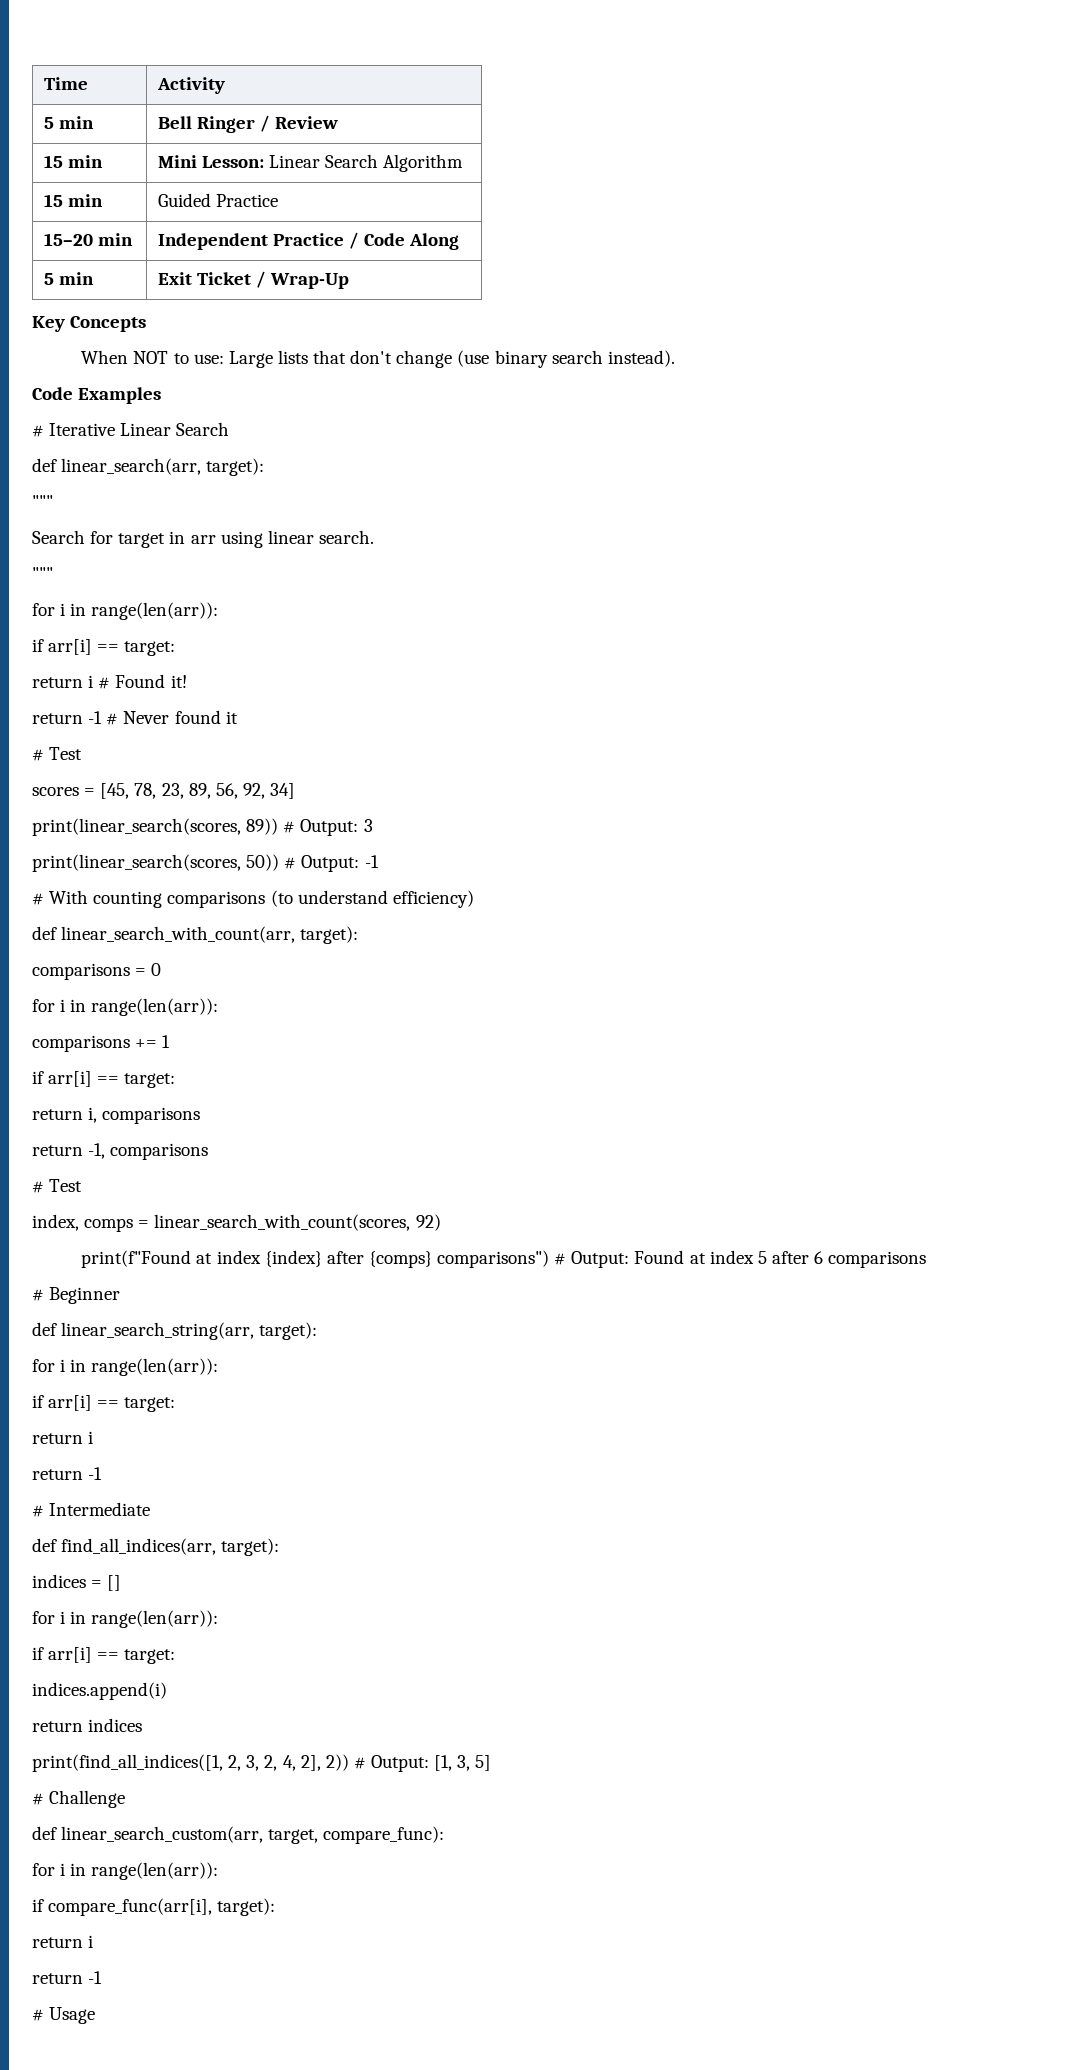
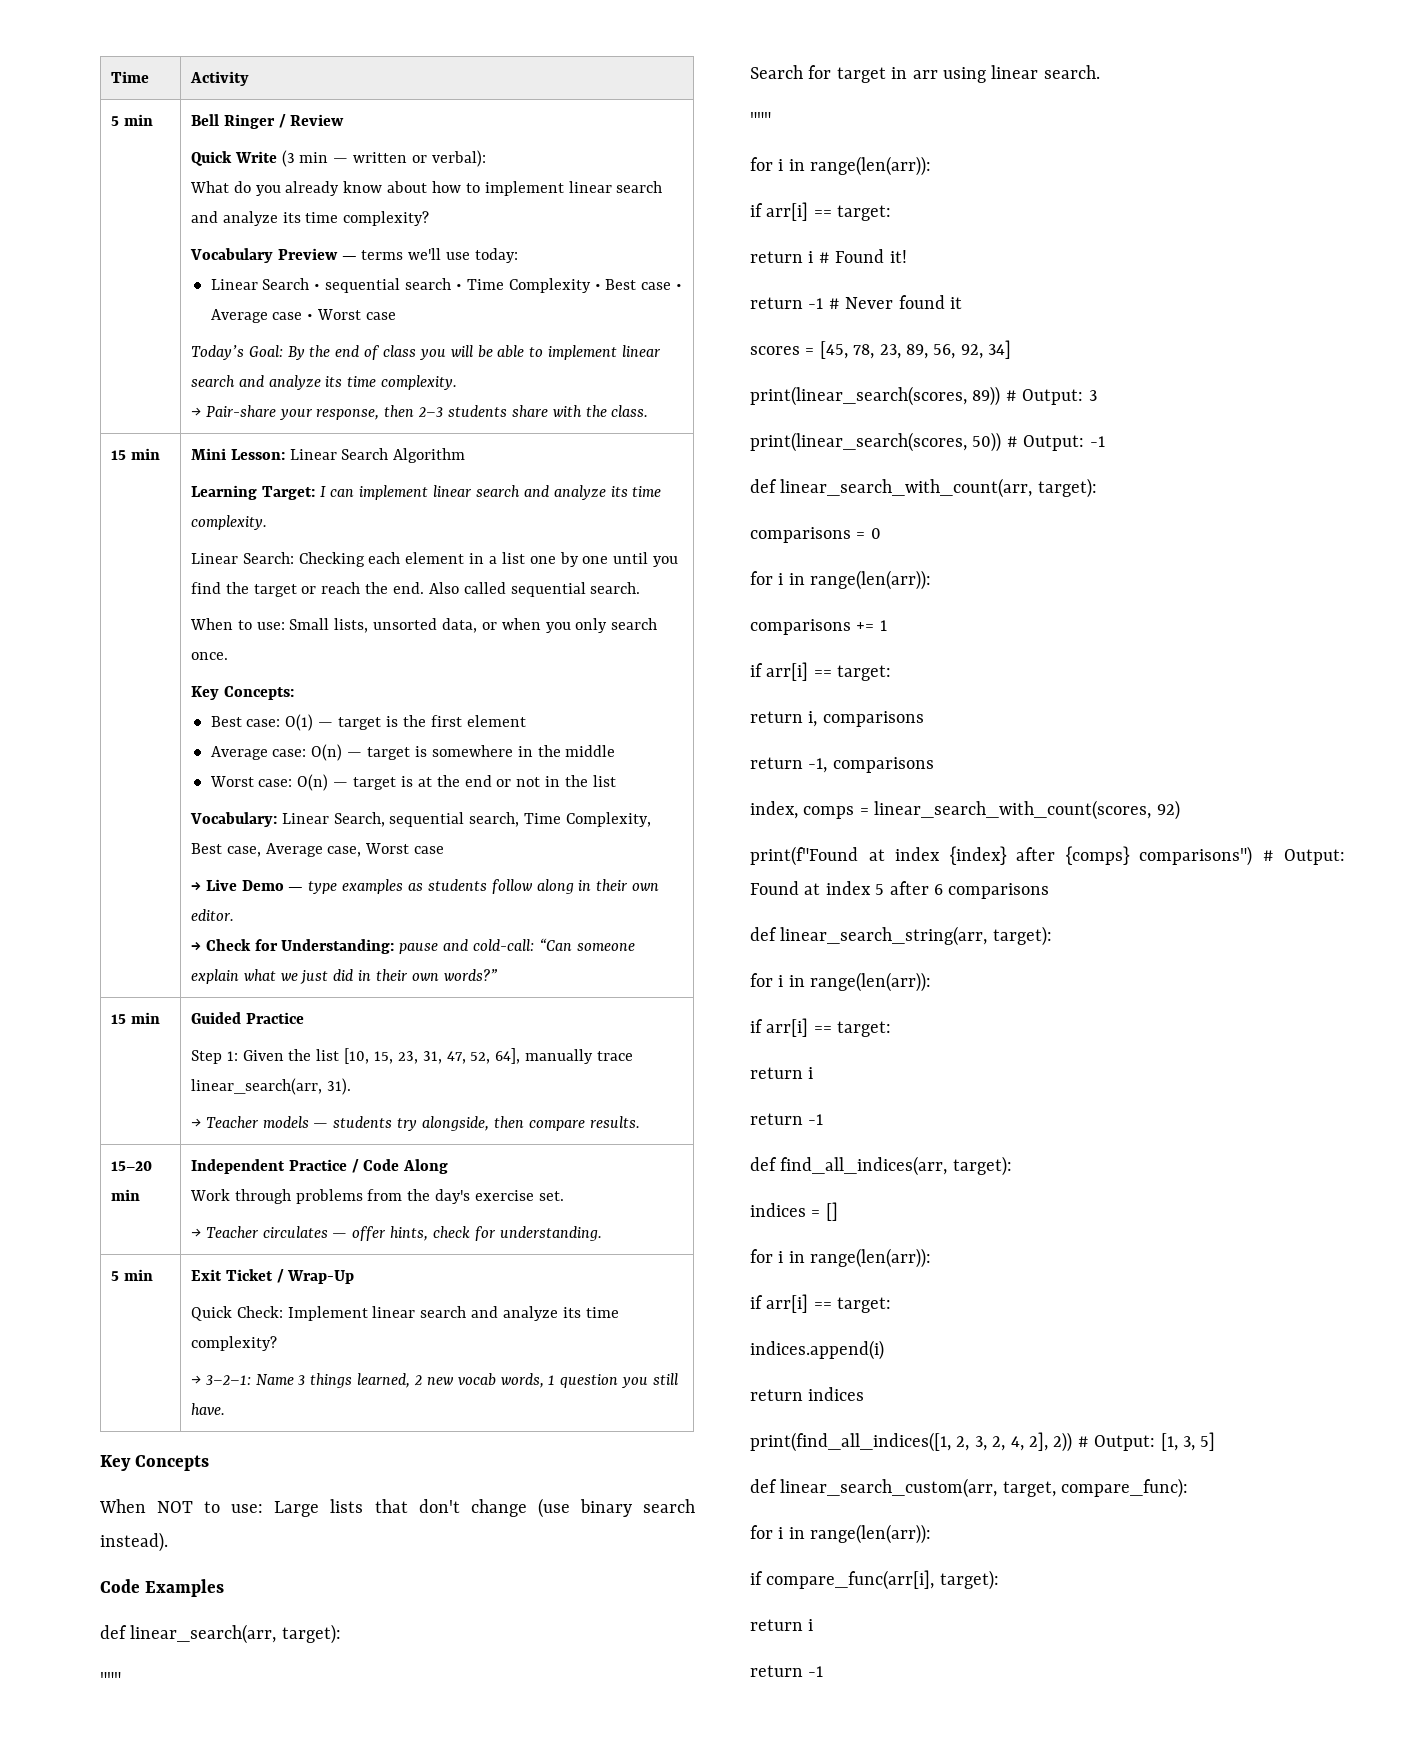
(339, 122) none -> [190,150,486,167] [189,181,663,196] [190,211,430,226] [189,248,518,263] [210,278,683,293] [210,309,397,323] [190,345,662,360] [190,375,458,390] [190,405,649,420] // Quick Write (3 min — written or verbal): // What do you already know about how to implement linear search and analyze its time complexity? // Vocabulary Preview — terms we'll use today: // Linear Search • sequential search • Time Complexity • Best case • Average case • Worst case // Today’s Goal: By the end of class you will be able to implement linear search and analyze its time complexity. // → Pair-share your response, then 2–3 students share with the class.
[43,194,103,207] [157,193,278,207] // 15 min | Guided Practice -> [190,485,662,500] [190,515,267,530] [190,552,679,567] [190,582,641,597] [189,618,658,633] [190,652,228,660] [190,686,294,700] [210,714,526,731] [210,744,616,761] [209,774,616,791] [189,812,651,827] [190,843,445,857] [190,879,660,894] [190,909,234,921] [190,938,635,954] [190,969,498,984] [110,1012,160,1024] [190,1012,304,1024] [190,1048,634,1064] [190,1078,351,1095] [190,1116,640,1131] // Learning Target: I can implement linear search and analyze its time complexity. // Linear Search: Checking each element in a list one by one until you find the target or reach the end. Also called sequential search. // When to use: Small lists, unsorted data, or when you only search once. // Key Concepts: // Best case: O(1) — target is the first element // Average case: O(n) — target is somewhere in the middle // Worst case: O(n) — target is at the end or not in the list // Vocabulary: Linear Search, sequential search, Time Complexity, Best case, Average case, Worst case // → Live Demo — type examples as students follow along in their own editor. // → Check for Understanding: pause and cold-call: “Can someone explain what we just did in their own words?” // 15 min | Guided Practice // Step 1: Given the list [10, 15, 23, 31, 47, 52, 64], manually trace linear_search(arr, 31). // → Teacher models — students try alongside, then compare results.
(460, 241) none -> [189,1189,564,1204] [190,1226,602,1241] // Work through problems from the day's exercise set. // → Teacher circulates — offer hints, check for understanding.
(350, 281) none -> [190,1306,619,1321] [190,1336,277,1351] [190,1373,679,1388] [190,1403,225,1415] // Quick Check: Implement linear search and analyze its time complexity? // → 3–2–1: Name 3 things learned, 2 new vocab words, 1 question you still have.
[32,422,230,437] // # Iterative Linear Search -> (225, 1588) none
[32,747,83,761] // # Test -> (962, 303) none
[32,890,474,908] // # With counting comparisons (to understand efficiency) -> (1105, 441) none
[32,1179,83,1193] // # Test -> (934, 765) none
[32,1287,121,1304] // # Beginner -> (1050, 891) none
[32,1502,151,1517] // # Intermediate -> (824, 1119) none
[32,1790,126,1808] // # Challenge -> (1216, 1441) none
[32,2007,96,2024] // # Usage -> (824, 1671) none

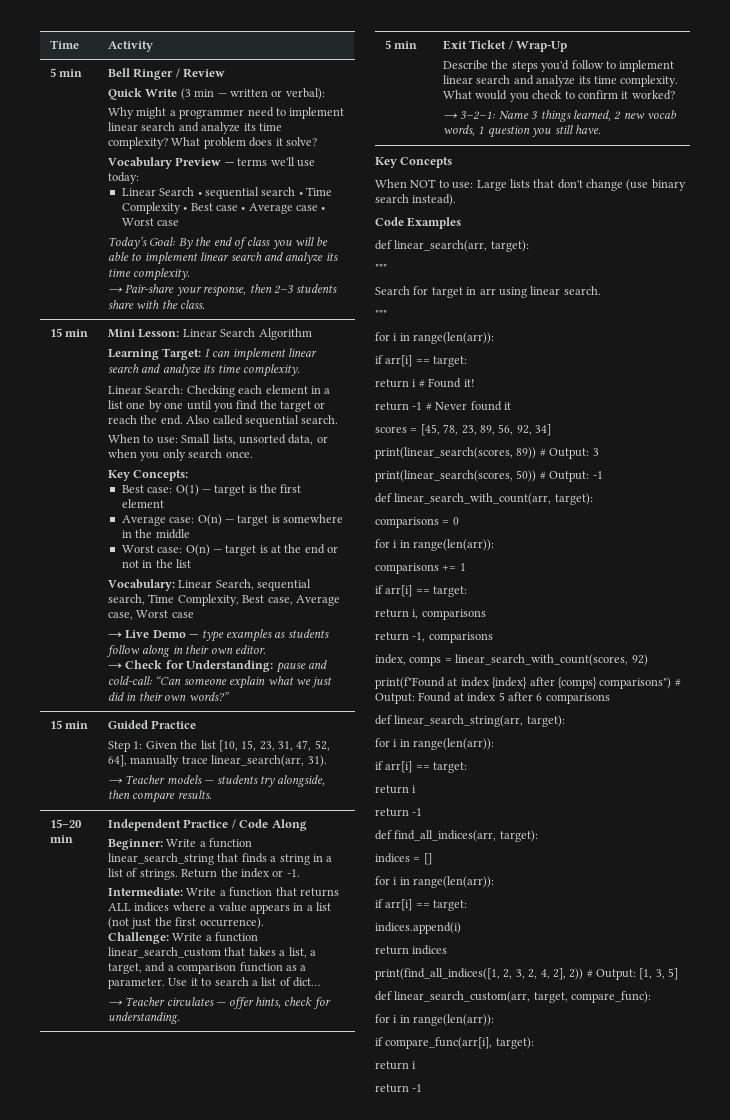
[189,181,461,196] What do you already know about how -> [107,107,274,119] Why might a programmer need
(430, 218) none -> [171,137,317,149] What problem does it solve?
[189,1189,564,1204] Work through problems from the day's exercise set. -> [107,838,253,850] [107,853,333,865] [107,868,300,880] [107,887,339,897] [107,902,331,914] [107,917,264,929] [107,932,259,944] [107,947,316,958] [107,962,307,974] [107,977,320,989] Beginner: Write a function linear_search_string that finds a string in a list of strings. Return the index or -1. // Intermediate: Write a function that returns ALL indices where a value appears in a list (not just the first occurrence). // Challenge: Write a function linear_search_custom that takes a list, a target, and a comparison function as a parameter. Use it to search a list of dict…
[190,1306,619,1321] [190,1336,277,1351] Quick Check: Implement linear search and analyze its time complexity? -> [442,60,675,72] [442,75,679,87] [442,90,675,102] Describe the steps you'd follow to implement linear search and analyze its time complexity. What would you check to confirm it worked?

